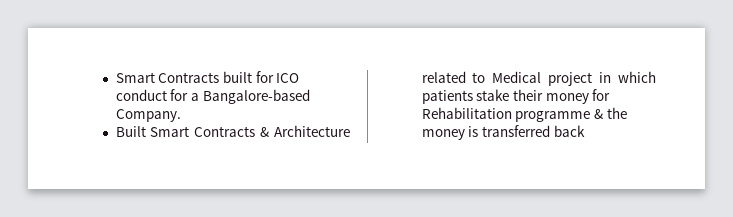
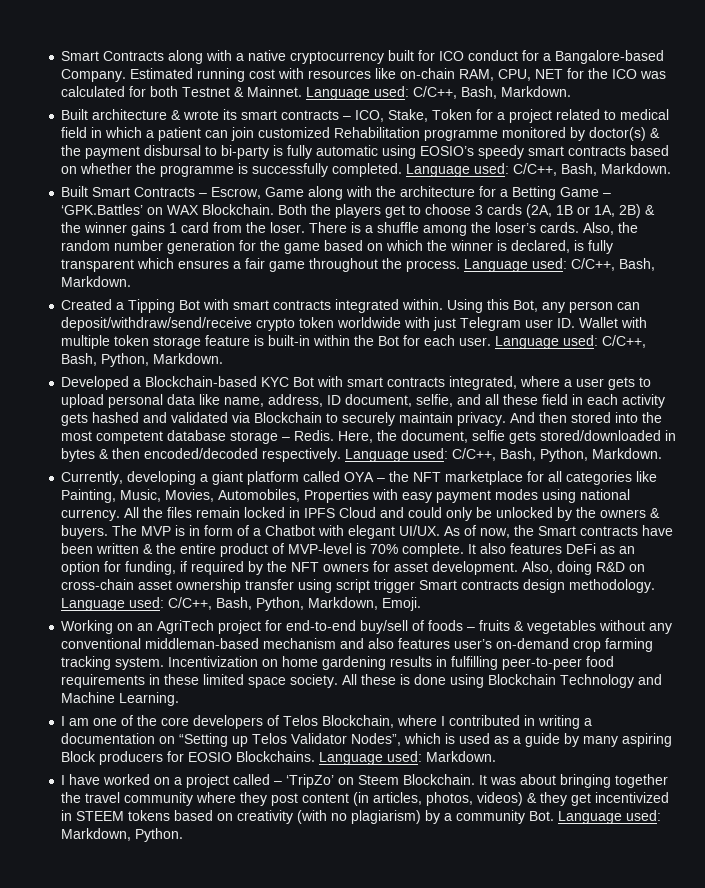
[115,72,220,83] Smart Contracts -> [61,50,385,64] Smart Contracts along with a native cryptocurrency
[115,125,350,137] [421,71,656,86] [421,89,611,104] [421,107,627,122] [421,125,585,140] // Built Smart Contracts & Architecture related to Medical project in which patients stake their money for Rehabilitation programme & the money is transferred back -> [130,68,667,82] [61,86,572,100] [61,109,670,123] [61,127,661,141] [61,145,670,159] [61,163,672,177] [61,186,612,200] [61,204,656,218] [61,222,639,236] [61,240,614,254] [61,258,656,272] [61,276,132,287] [61,299,641,313] [61,317,648,331] [61,335,647,349] [61,353,224,367] [61,376,652,390] [61,394,666,408] [61,412,663,426] [61,430,677,444] [61,448,663,462] [61,471,658,485] [61,489,631,503] [61,507,661,521] [61,525,674,539] [61,543,636,557] [61,561,646,575] [61,579,656,593] [61,597,422,611] [61,620,673,634] [61,638,654,652] [61,656,615,670] [61,674,663,688] [61,692,180,706] [61,715,593,729] [61,733,673,747] [61,751,497,765] [61,774,669,788] [61,792,670,806] [61,810,662,824] [61,828,184,842] Estimated running cost with resources like on-chain RAM, CPU, NET for the ICO was calculated for both Testnet & Mainnet. Language used: C/C++, Bash, Markdown. // Built architecture & wrote its smart contracts – ICO, Stake, Token for a project related to medical field in which a patient can join customized Rehabilitation programme monitored by doctor(s) & the payment disbursal to bi-party is fully automatic using EOSIO’s speedy smart contracts based on whether the programme is successfully completed. Language used: C/C++, Bash, Markdown. // Built Smart Contracts – Escrow, Game along with the architecture for a Betting Game – ‘GPK.Battles’ on WAX Blockchain. Both the players get to choose 3 cards (2A, 1B or 1A, 2B) & the winner gains 1 card from the loser. There is a shuffle among the loser’s cards. Also, the random number generation for the game based on which the winner is declared, is fully transparent which ensures a fair game throughout the process. Language used: C/C++, Bash, Markdown. // Created a Tipping Bot with smart contracts integrated within. Using this Bot, any person can deposit/withdraw/send/receive crypto token worldwide with just Telegram user ID. Wallet with multiple token storage feature is built-in within the Bot for each user. Language used: C/C++, Bash, Python, Markdown. // Developed a Blockchain-based KYC Bot with smart contracts integrated, where a user gets to upload personal data like name, address, ID document, selfie, and all these field in each activity gets hashed and validated via Blockchain to securely maintain privacy. And then stored into the most competent database storage – Redis. Here, the document, selfie gets stored/downloaded in bytes & then encoded/decoded respectively. Language used: C/C++, Bash, Python, Markdown. // Currently, developing a giant platform called OYA – the NFT marketplace for all categories like Painting, Music, Movies, Automobiles, Properties with easy payment modes using national currency. All the files remain locked in IPFS Cloud and could only be unlocked by the owners & buyers. The MVP is in form of a Chatbot with elegant UI/UX. As of now, the Smart contracts have been written & the entire product of MVP-level is 70% complete. It also features DeFi as an option for funding, if required by the NFT owners for asset development. Also, doing R&D on cross-chain asset ownership transfer using script trigger Smart contracts design methodology. Language used: C/C++, Bash, Python, Markdown, Emoji. // Working on an AgriTech project for end-to-end buy/sell of foods – fruits & vegetables without any conventional middleman-based mechanism and also features user’s on-demand crop farming tracking system. Incentivization on home gardening results in fulfilling peer-to-peer food requirements in these limited space society. All these is done using Blockchain Technology and Machine Learning. // I am one of the core developers of Telos Blockchain, where I contributed in writing a documentation on “Setting up Telos Validator Nodes”, which is used as a guide by many aspiring Block producers for EOSIO Blockchains. Language used: Markdown. // I have worked on a project called – ‘TripZo’ on Steem Blockchain. It was about bringing together the travel community where they post content (in articles, photos, videos) & they get incentivized in STEEM tokens based on creativity (with no plagiarism) by a community Bot. Language used: Markdown, Python.

